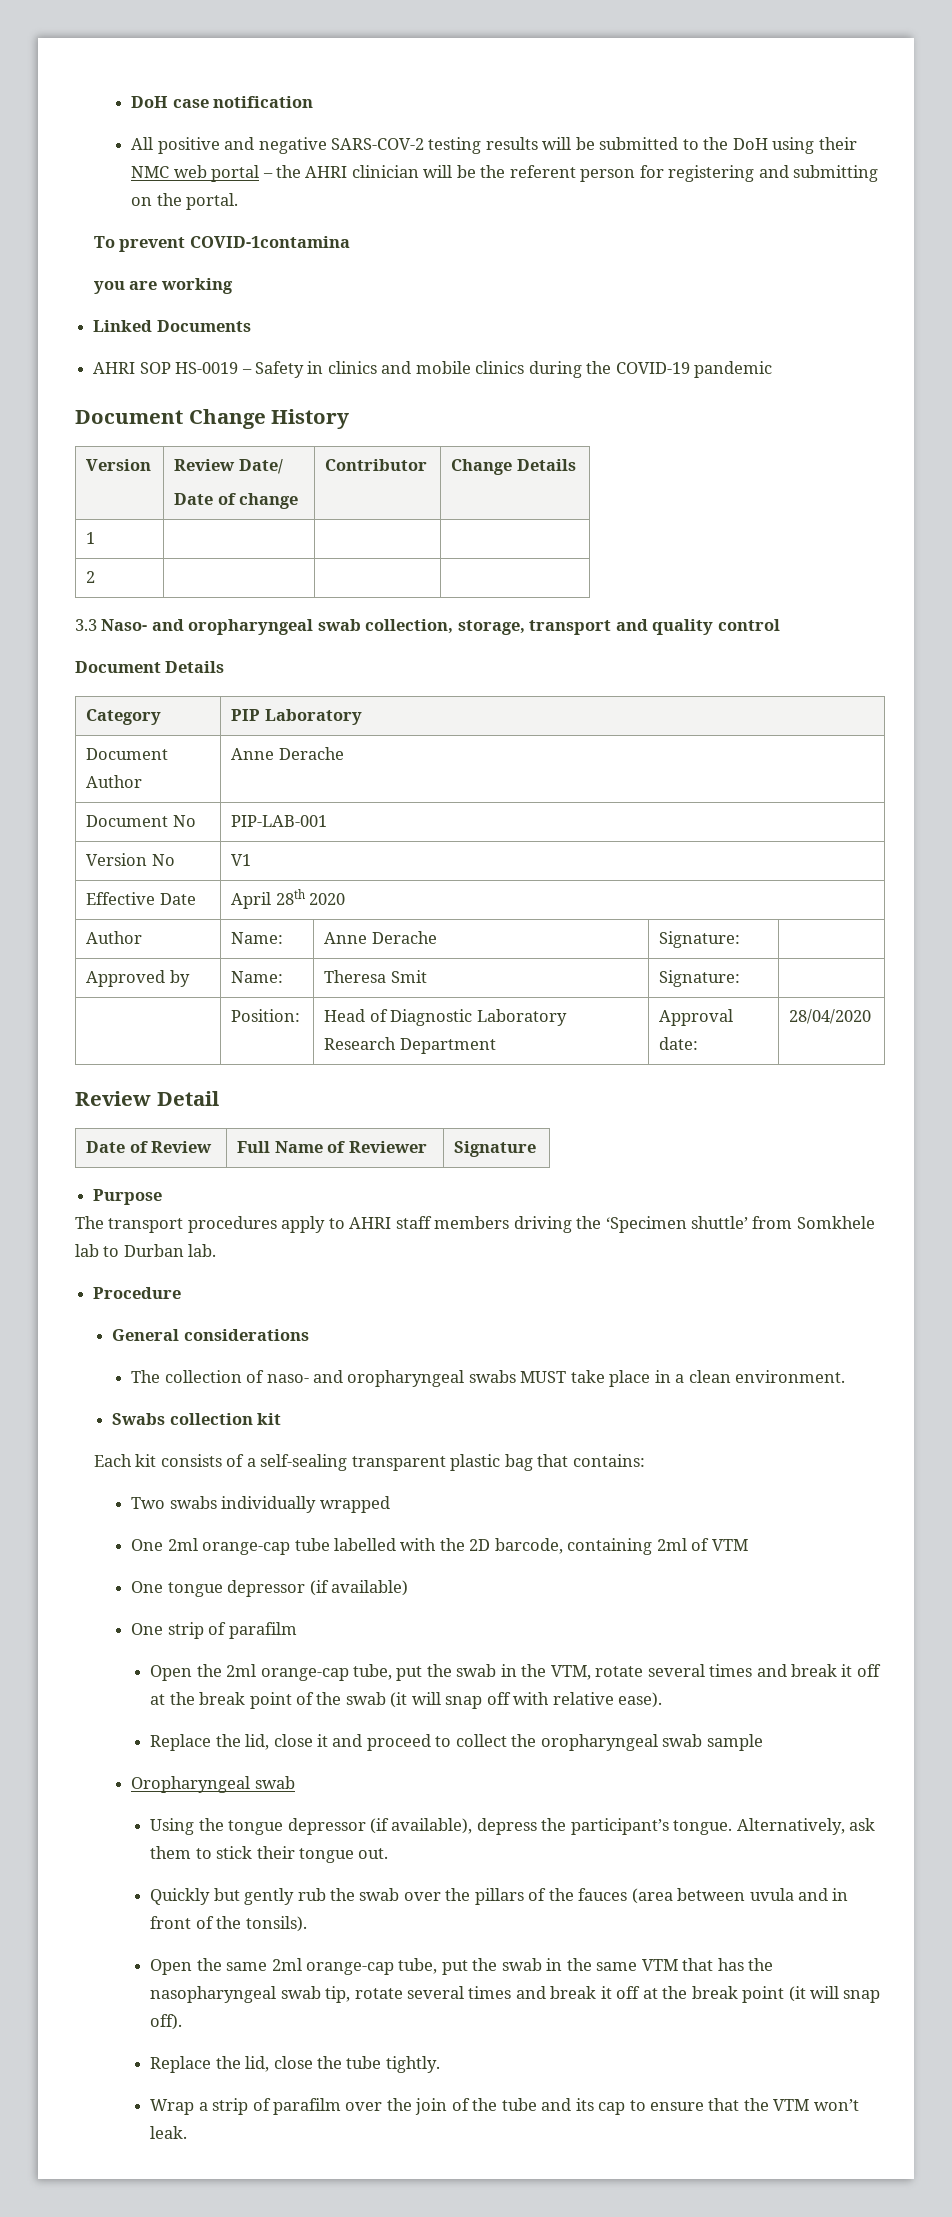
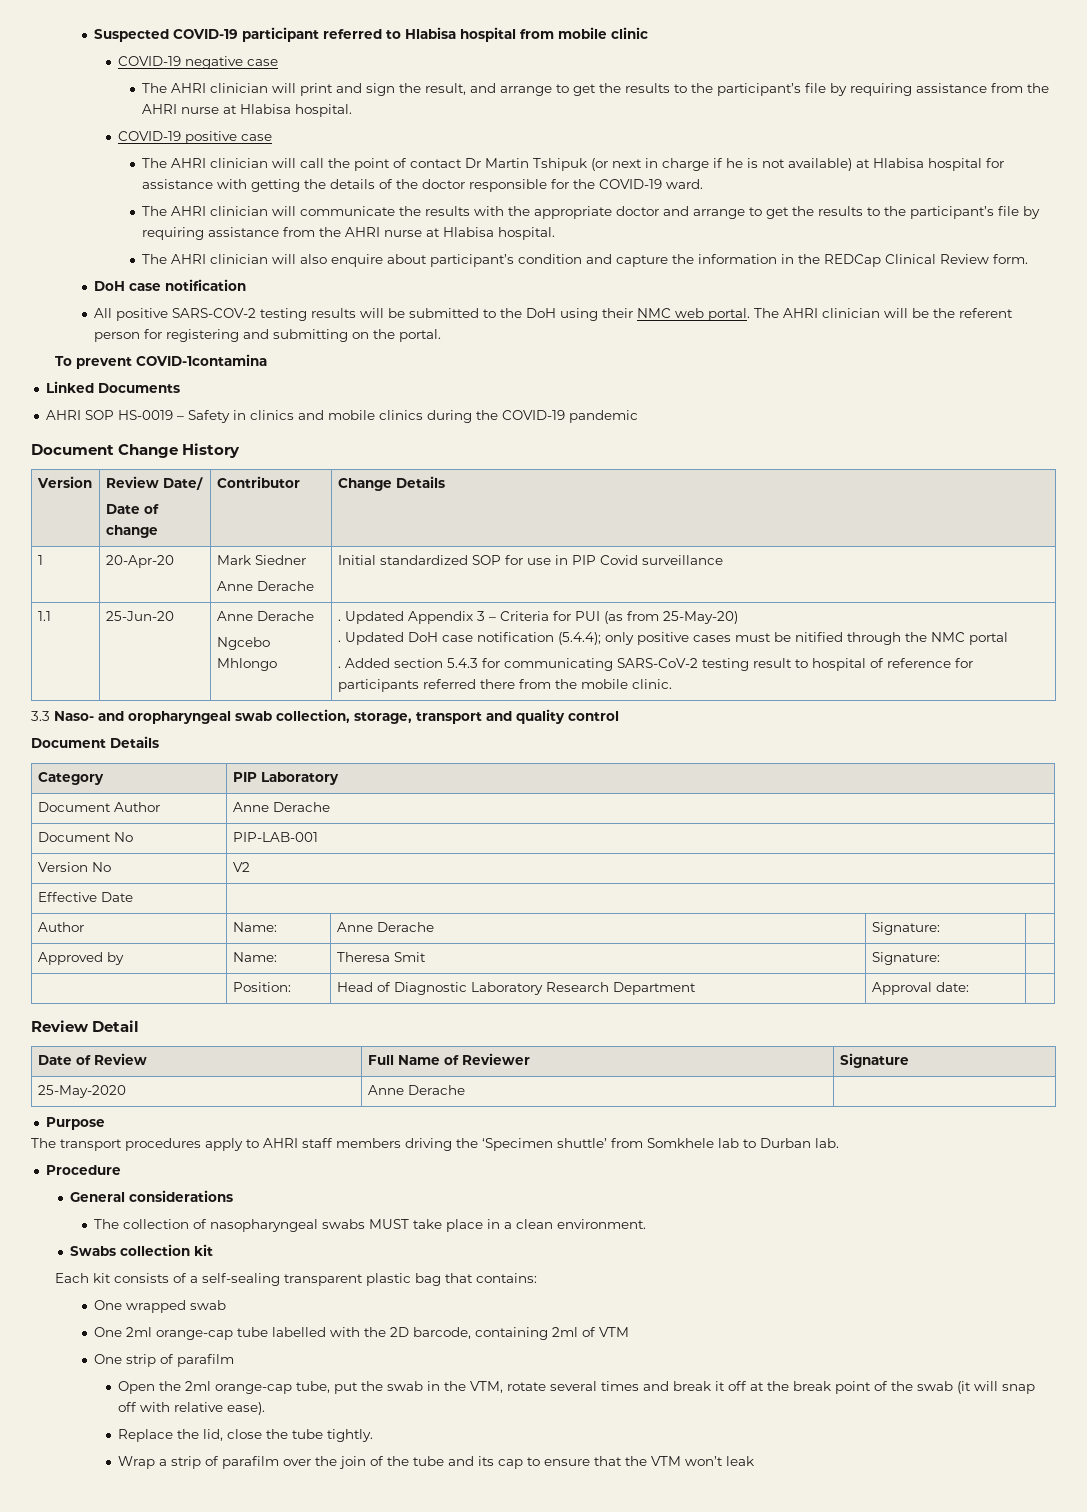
(131, 102) none -> [93,27,648,42] [117,56,278,69] [141,83,1049,96] [141,104,352,117] [117,131,272,144] [141,158,1004,171] [141,179,703,192] [141,206,1040,219] [141,227,555,240] [141,254,1028,267] Suspected COVID-19 participant referred to Hlabisa hospital from mobile clinic // COVID-19 negative case // The AHRI clinician will print and sign the result, and arrange to get the results to the participant’s file by requiring assistance from the AHRI nurse at Hlabisa hospital. // COVID-19 positive case // The AHRI clinician will call the point of contact Dr Martin Tshipuk (or next in charge if he is not available) at Hlabisa hospital for assistance with getting the details of the doctor responsible for the COVID-19 ward. // The AHRI clinician will communicate the results with the appropriate doctor and arrange to get the results to the participant’s file by requiring assistance from the AHRI nurse at Hlabisa hospital. // The AHRI clinician will also enquire about participant’s condition and capture the information in the REDCap Clinical Review form. //
[224,137,327,154] and negative -> (168, 314) none
[211,165,301,182] portal – the -> [707,308,779,321] portal. The
[93,278,233,294] // you are working -> (268, 360) none
[86,571,96,583] | | // 2 | | | -> [105,555,174,568] [216,555,306,565] [216,581,314,591] [337,555,723,565] [37,611,51,621] [105,611,174,621] [216,611,314,621] [216,637,270,650] [216,658,277,671] [337,611,738,624] [337,632,1008,645] [337,658,973,671] [337,679,672,692] 20-Apr-20 | Mark Siedner // Anne Derache | Initial standardized SOP for use in PIP Covid surveillance // 1.1 | 25-Jun-20 | Anne Derache // Ngcebo Mhlongo | . Updated Appendix 3 – Criteria for PUI (as from 25-May-20) // . Updated DoH case notification (5.4.4); only positive cases must be nitified through the NMC portal // . Added section 5.4.3 for communicating SARS-CoV-2 testing result to hospital of reference for participants referred there from the mobile clinic.
[231,854,252,866] V1 -> [232,862,250,872] V2
[231,889,346,909] April 28th 2020 -> (133, 897) none
[789,1009,872,1024] 28/04/2020 -> (969, 987) none
(537, 1149) none -> [37,1085,126,1098] [367,1085,465,1095] // 25-May-2020 | Anne Derache |
[266,1370,465,1387] naso- and oropharyngeal -> [209,1219,318,1232] nasopharyngeal
[131,1496,317,1513] Two swabs individually -> [93,1300,122,1310] One
(390, 1504) none -> [189,1300,226,1310] swab
[131,1580,408,1597] // One tongue depressor (if available) -> (629, 1332) none
[150,1734,763,1751] [131,1776,295,1793] [150,1818,876,1835] [150,1846,389,1863] [150,1888,849,1905] [150,1916,307,1932] [150,1958,773,1975] [150,1986,881,2003] [150,2014,183,2030] // Replace the lid, close it and proceed to collect the oropharyngeal swab sample // Oropharyngeal swab // Using the tongue depressor (if available), depress the participant’s tongue. Alternatively, ask them to stick their tongue out. // Quickly but gently rub the swab over the pillars of the fauces (area between uvula and in front of the tonsils). // Open the same 2ml orange-cap tube, put the swab in the same VTM that has the nasopharyngeal swab tip, rotate several times and break it off at the break point (it will snap off). -> (265, 1408) none
[150,2126,188,2139] leak. -> [725,1456,754,1466] leak

